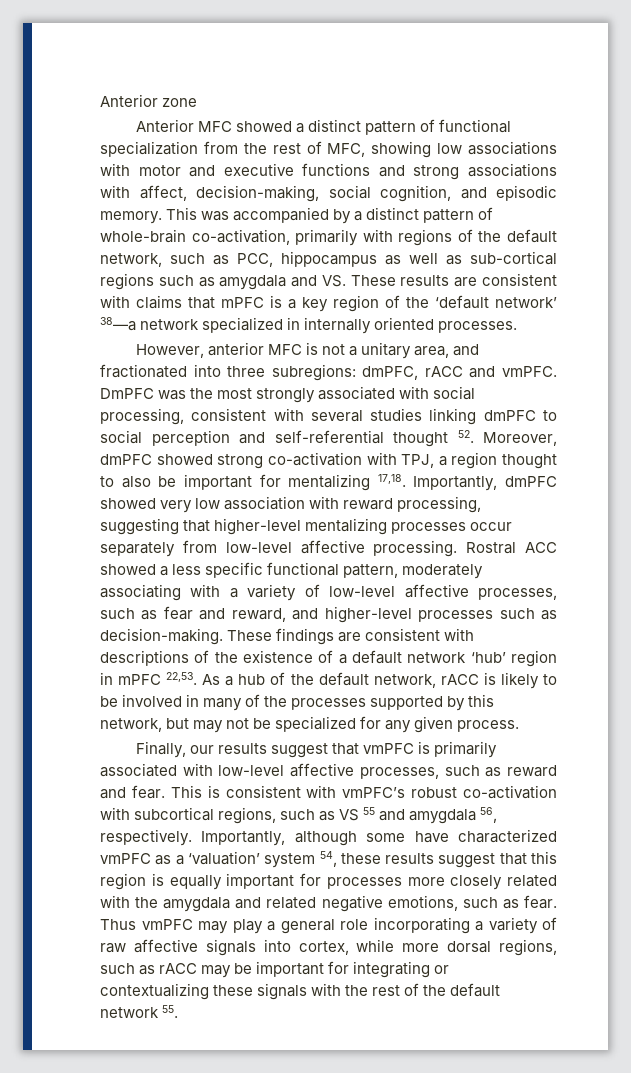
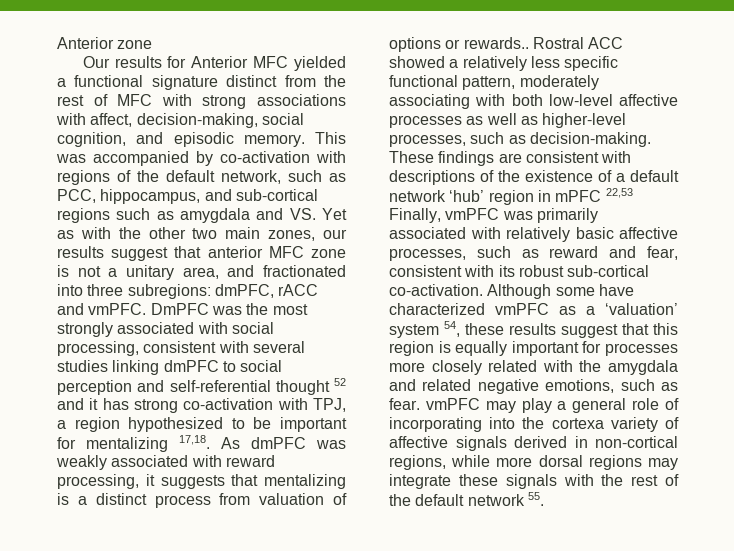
[135,119,511,135] [100,141,557,158] [100,163,405,177] Anterior MFC showed a distinct pattern of functional specialization from the rest of MFC, showing low associations with motor and executive functions and -> [82,56,346,71] [57,75,347,90] [57,94,192,106] Our results for Anterior MFC yielded a functional signature distinct from the rest of MFC with
[354,207,494,223] [100,229,359,246] a distinct pattern of whole-brain co-activation, primarily -> [220,151,310,163] co-activation
[281,251,462,267] hippocampus as well as -> [100,189,232,204] hippocampus, and
[350,273,557,287] [100,295,557,312] [100,317,518,334] [135,344,204,358] These results are consistent with claims that mPFC is a key region of the ‘default network’ 38—a network specialized in internally oriented processes. // However, -> [322,208,347,220] [57,227,347,241] [57,246,202,261] Yet as with the other two main zones, our results suggest that
(302, 349) none -> [310,249,346,258] zone
[457,430,557,446] [100,454,213,465] 52. Moreover, dmPFC showed -> [334,378,346,386] [57,398,129,410] 52 and it has
[502,454,557,469] [100,476,151,488] thought to also -> [128,417,245,432] hypothesized to
[413,476,557,491] [100,496,482,513] [100,518,513,535] [100,540,458,557] Importantly, dmPFC showed very low association with reward processing, suggesting that higher-level mentalizing processes occur separately from low-level affective processing. -> [221,437,346,449] [56,455,275,470] [57,474,346,489] [57,493,347,508] [389,37,529,52] As dmPFC was weakly associated with reward processing, it suggests that mentalizing is a distinct process from valuation of options or rewards..
(169, 571) none -> [462,56,527,71] relatively
[229,584,558,601] [100,606,494,623] a variety of low-level affective processes, such as fear and reward, and higher-level processes -> [511,94,678,106] [389,113,627,128] [389,134,466,147] both low-level affective processes as well as higher-level processes,
[166,672,557,689] [100,694,495,711] [100,716,520,733] [135,741,430,758] 22,53. As a hub of the default network, rACC is likely to be involved in many of the processes supported by this network, but may not be specialized for any given process. // Finally, our results suggest that vmPFC is -> [605,188,633,198] [389,208,533,223] 22,53 Finally, vmPFC was
[218,765,285,776] low-level -> [506,227,614,242] relatively basic
[131,785,557,799] [100,807,498,824] [100,829,357,846] fear. This is consistent with vmPFC’s robust co-activation with subcortical regions, such as VS 55 and amygdala 56, respectively. Importantly, although -> [647,246,678,260] [389,265,650,277] [389,284,552,299] fear, consistent with its robust sub-cortical co-activation. Although
[100,919,136,930] Thus -> (420, 404) none
[373,917,557,934] [100,943,126,953] incorporating a variety of raw -> [665,398,679,410] [389,417,679,432] of incorporating into the cortexa variety of
[263,939,557,956] [100,961,450,978] [100,983,209,1000] into cortex, while more dorsal regions, such as rACC may be important for integrating or contextualizing -> [514,436,678,448] [389,455,678,470] [389,474,451,489] derived in non-cortical regions, while more dorsal regions may integrate

